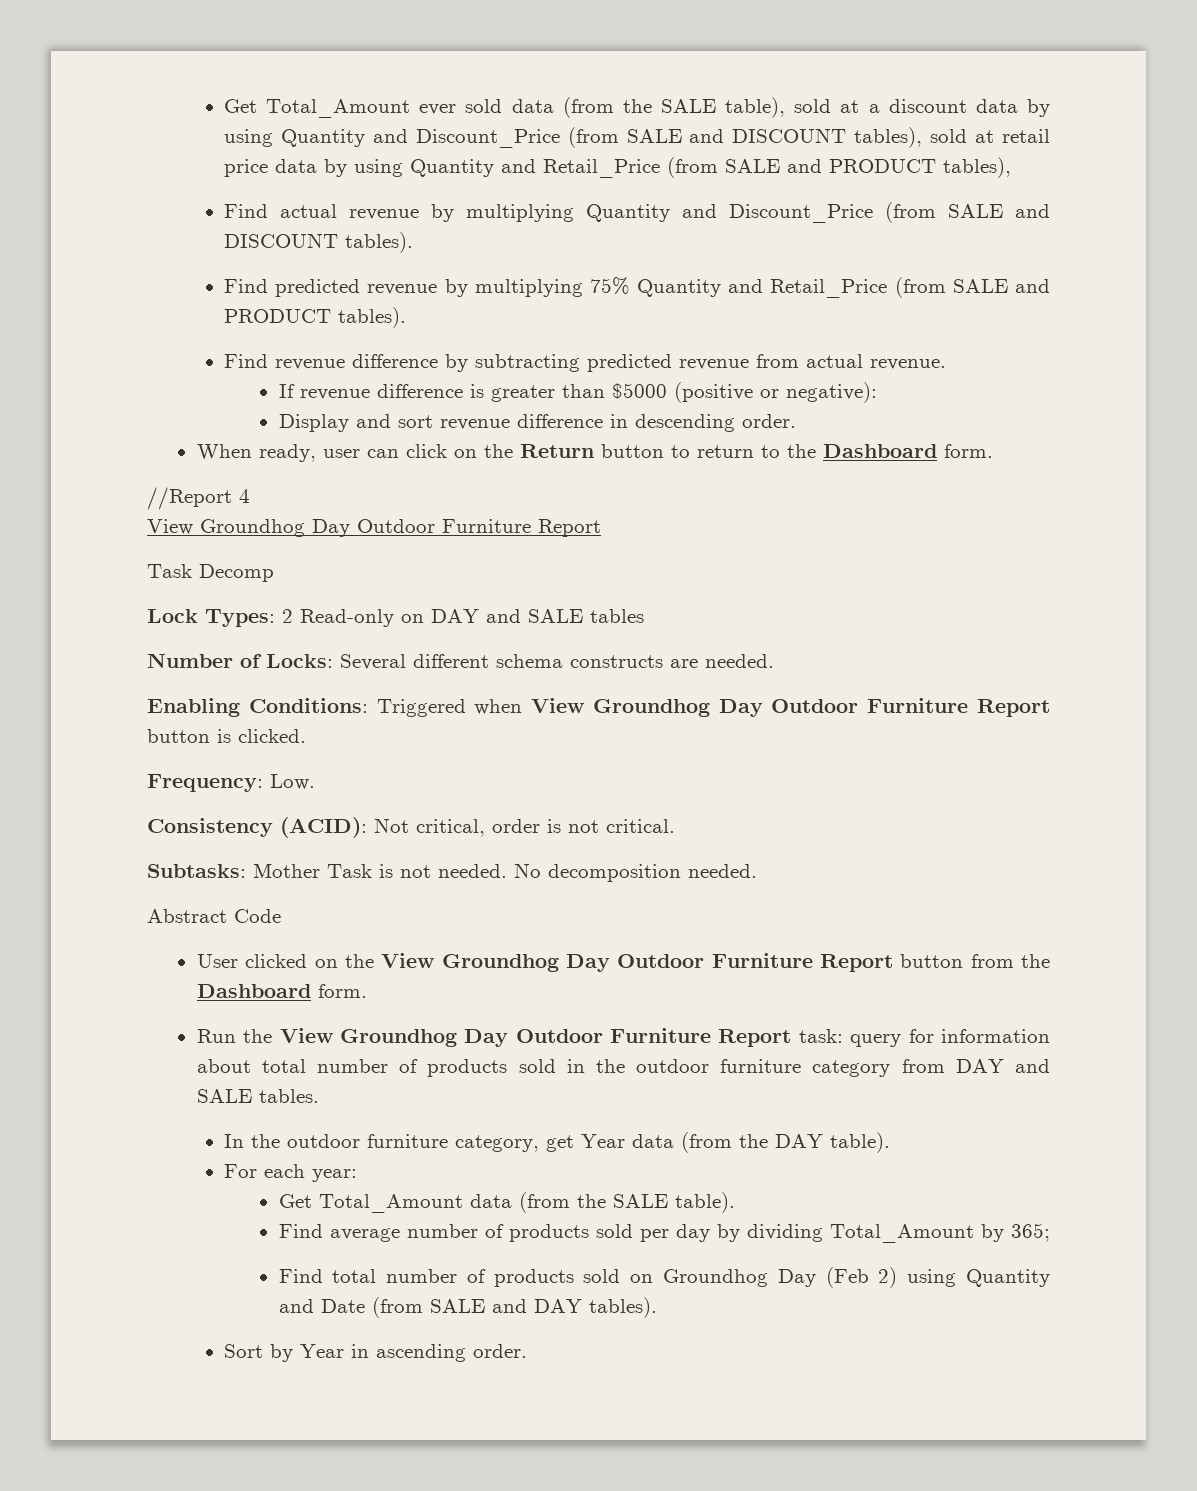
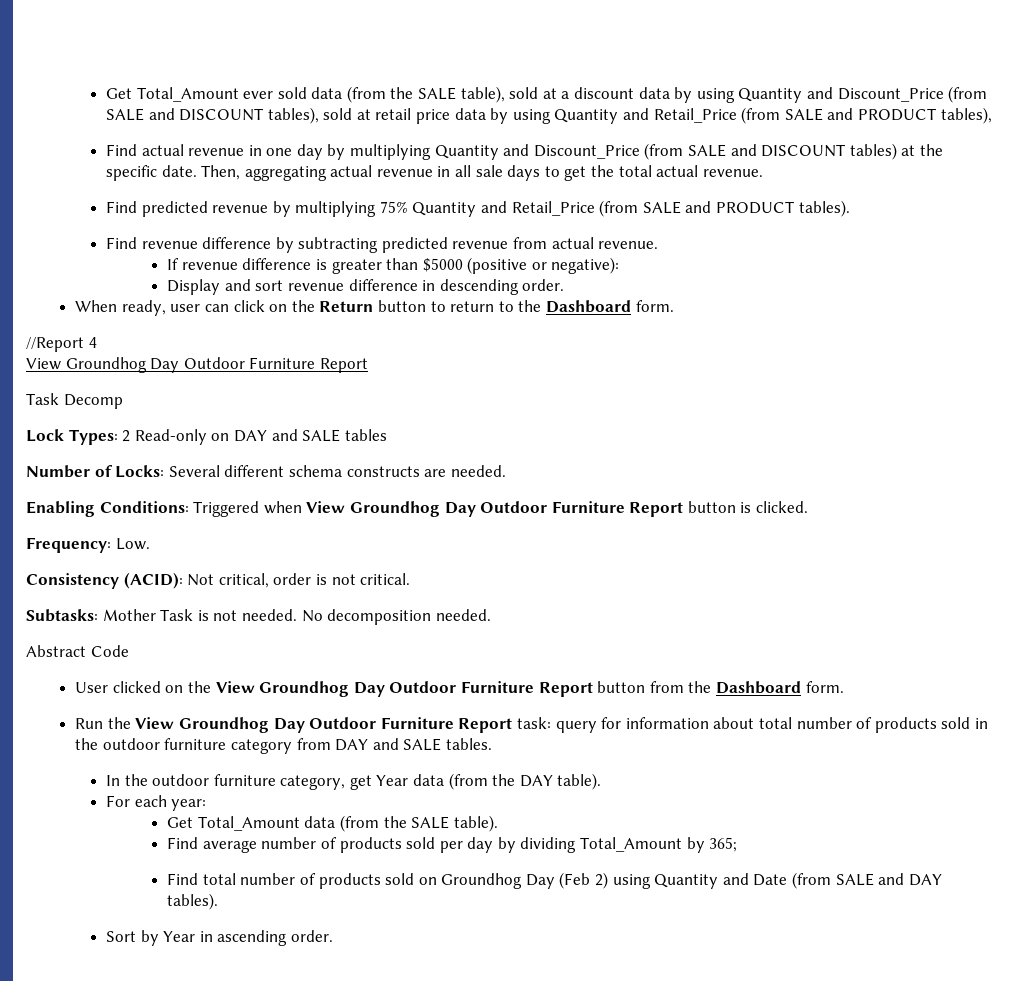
(420, 214) none -> [248,144,323,160] in one day
[345,232,414,253] tables). -> [849,143,943,160] [105,165,763,181] tables) at the specific date. Then, aggregating actual revenue in all sale days to get the total actual revenue.

